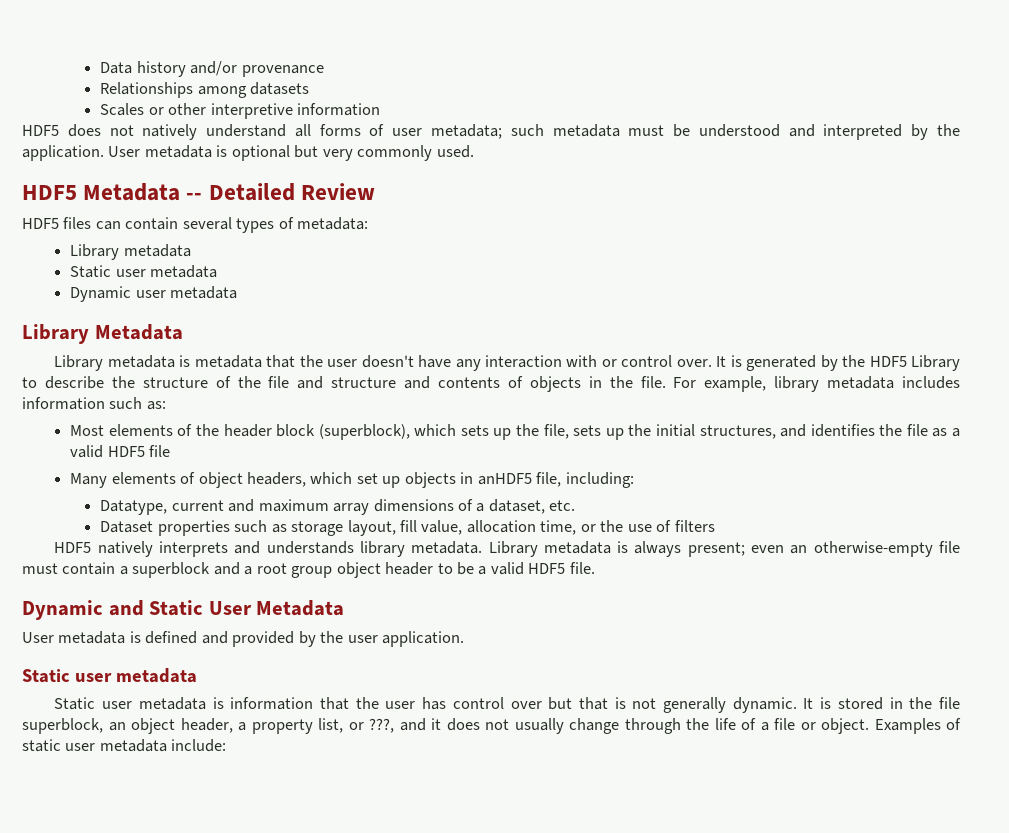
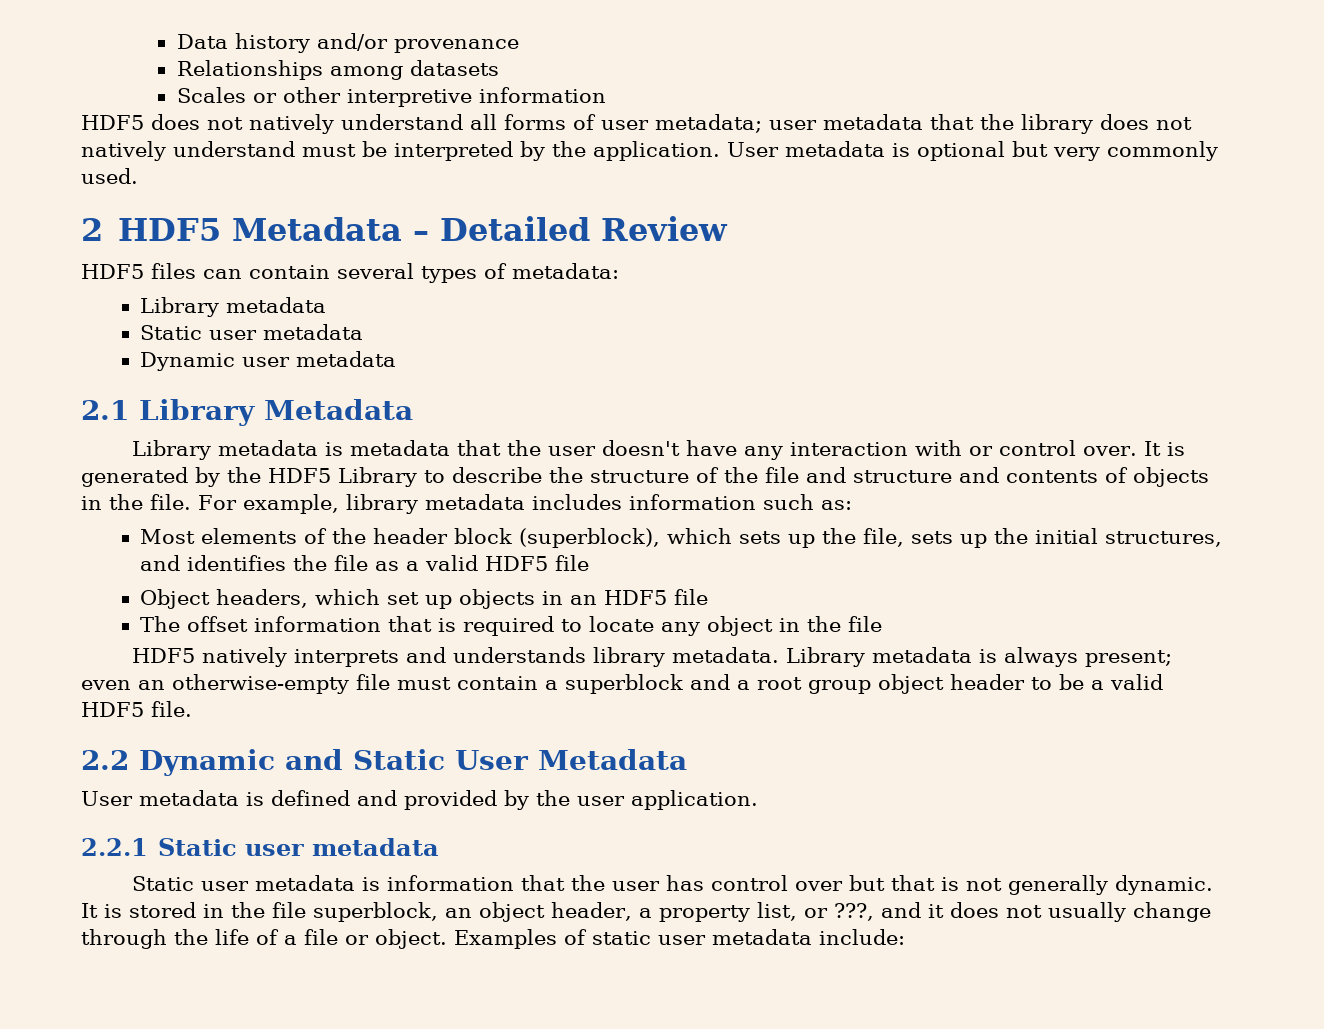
[510,124,815,137] such metadata must be understood and -> [769,114,1192,134] [81,141,387,161] user metadata that the library does not natively understand must be
(474, 151) none -> [81,218,103,241] 2
[186,193,203,200] -- -> [412,231,429,241] –
(238, 292) none -> [81,400,129,420] 2.1
[70,472,243,488] Many elements of object -> [140,589,211,609] Object
[477,472,634,488] [100,499,576,515] [100,520,715,536] anHDF5 file, including: // Datatype, current and maximum array dimensions of a dataset, etc. // Dataset properties such as storage layout, fill value, allocation time, or the use of filters -> [570,589,709,605] [140,616,883,636] an HDF5 file // The offset information that is required to locate any object in the file
(595, 568) none -> [81,750,129,770] 2.2
(465, 639) none -> [81,838,148,856] 2.2.1

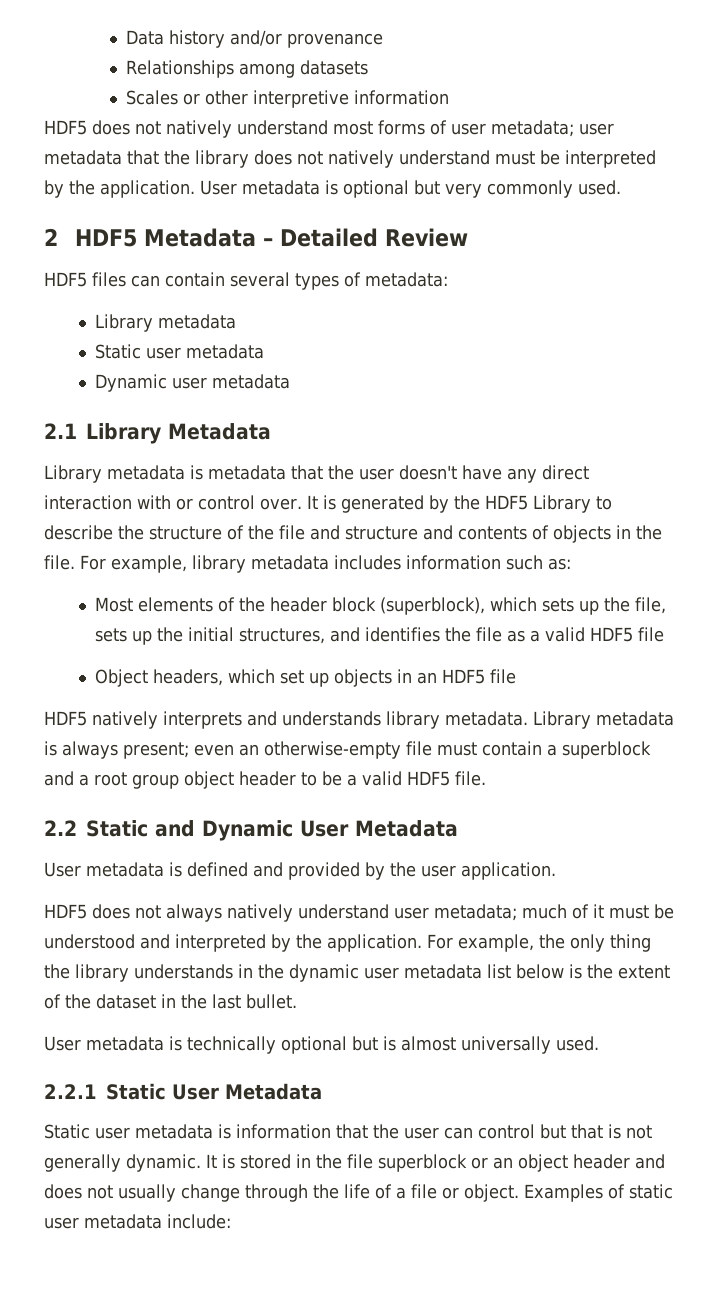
[470,114,497,130] all -> [333,121,373,135] most
(784, 453) none -> [542,465,589,480] direct
[140,616,883,636] // The offset information that is required to locate any object in the file -> (516, 676) none
[139,749,446,776] Dynamic and Static -> [86,820,293,841] Static and Dynamic
(758, 800) none -> [44,904,674,922] [44,934,651,952] [44,964,670,982] [44,994,297,1009] [44,1036,599,1054] // HDF5 does not always natively understand user metadata; much of it must be understood and interpreted by the application. For example, the only thing the library understands in the dynamic user metadata list below is the extent of the dataset in the last bullet. // User metadata is technically optional but is almost universally used.
[245,838,440,856] user metadata -> [172,1083,322,1100] User Metadata
[666,875,844,891] has control over -> [444,1124,535,1139] can control
[313,902,944,922] superblock, an object header, a property list, or ???, and it -> [378,1154,665,1172] superblock or an object header and

